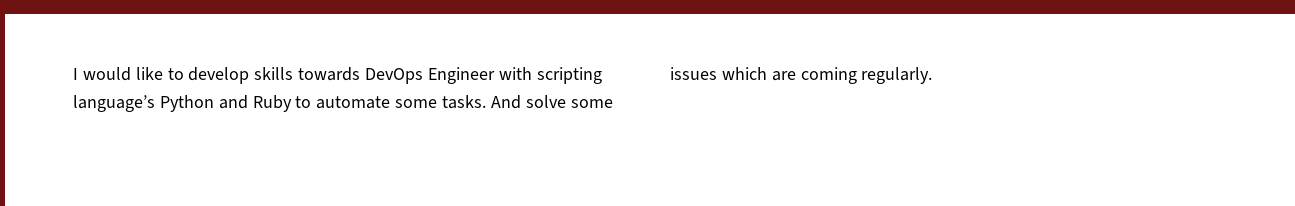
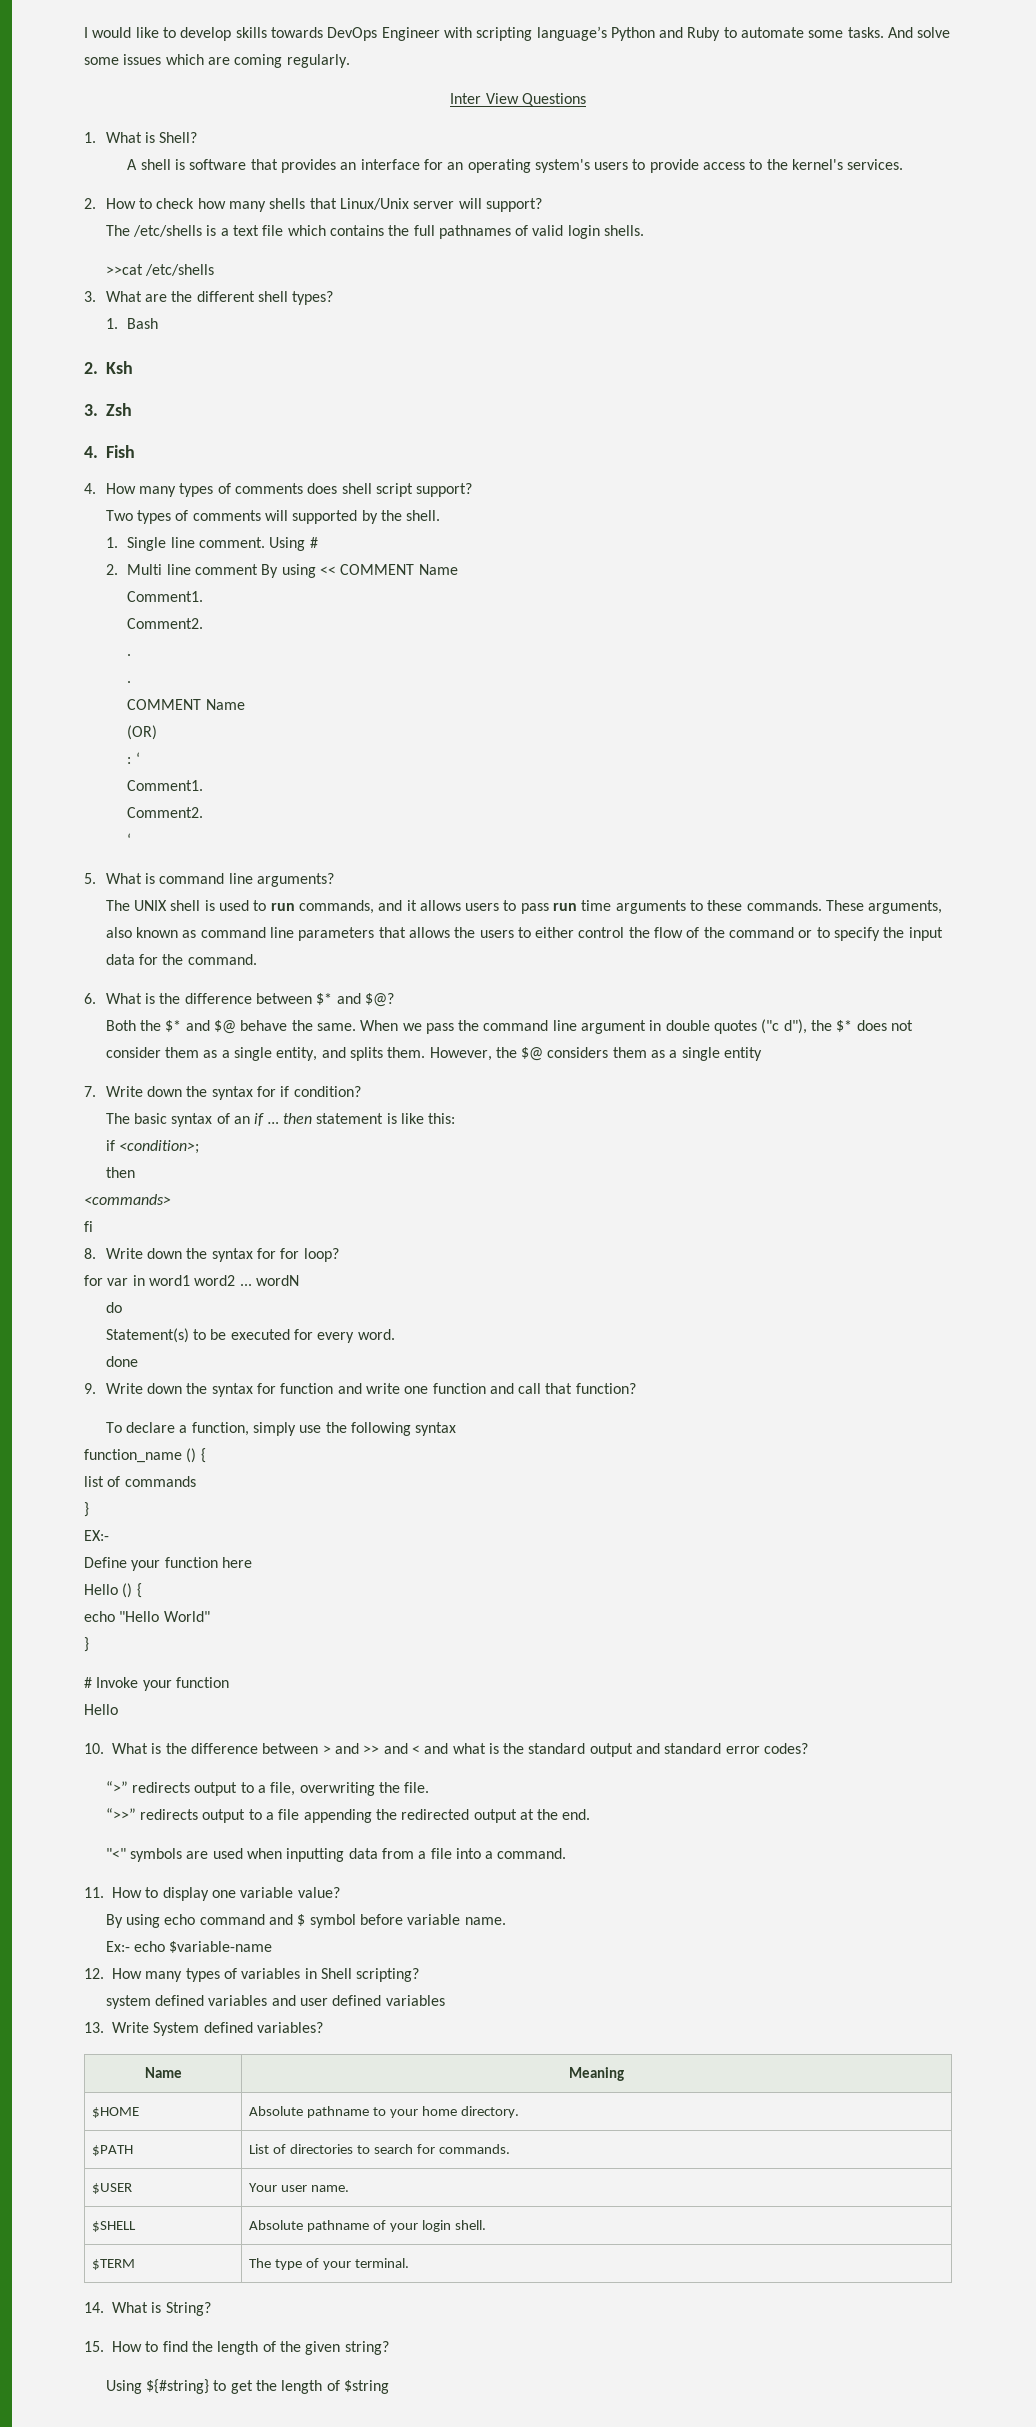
(933, 75) none -> [450,93,586,106] [84,132,198,143] [127,159,904,173] [84,198,542,212] [105,225,645,239] [105,264,214,276] [84,291,334,305] [105,318,159,329] [84,361,133,374] [84,403,132,416] [84,445,135,458] [84,483,473,497] [105,510,441,524] [105,537,318,551] [105,564,458,578] [127,591,204,602] [127,618,204,629] [127,654,132,656] [127,681,132,683] [127,699,245,710] [127,725,158,740] [127,752,140,764] [127,780,204,791] [127,807,204,818] [127,833,132,845] [84,873,334,887] [105,900,943,914] [105,927,943,941] [105,954,257,965] [84,993,394,1007] [105,1019,914,1034] [105,1047,763,1061] [84,1086,361,1100] [105,1113,456,1127] [105,1140,199,1154] [105,1167,135,1178] [84,1194,171,1205] [84,1221,93,1232] [84,1248,339,1262] [84,1275,299,1286] [105,1302,122,1313] [105,1328,395,1343] [105,1356,138,1367] [84,1383,636,1397] [105,1422,457,1436] [84,1448,206,1463] [84,1476,196,1487] [84,1502,89,1517] [84,1530,109,1541] [84,1557,252,1571] [84,1583,142,1598] [84,1611,210,1622] [84,1637,89,1652] [84,1677,229,1691] [84,1704,118,1715] [84,1743,809,1757] [105,1781,430,1796] [105,1808,591,1823] [105,1848,567,1862] [84,1887,340,1901] [105,1914,506,1928] [105,1941,273,1953] [84,1968,420,1982] [105,1995,445,2009] [84,2022,323,2036] [144,2067,182,2078] [569,2067,624,2081] [92,2107,140,2118] [249,2106,520,2118] [92,2145,134,2156] [249,2144,510,2154] [92,2183,133,2194] [249,2183,350,2192] [92,2221,137,2232] [249,2220,487,2232] [92,2259,136,2270] [249,2258,410,2270] [84,2302,211,2316] [84,2341,389,2355] [105,2379,389,2394] // Inter View Questions // 1. What is Shell? // A shell is software that provides an interface for an operating system's users to provide access to the kernel's services. // 2. How to check how many shells that Linux/Unix server will support? // The /etc/shells is a text file which contains the full pathnames of valid login shells. // >>cat /etc/shells // 3. What are the different shell types? // 1. Bash // 2. Ksh // 3. Zsh // 4. Fish // 4. How many types of comments does shell script support? // Two types of comments will supported by the shell. // 1. Single line comment. Using # // 2. Multi line comment By using << COMMENT Name // Comment1. // Comment2. // . // . // COMMENT Name // (OR) // : ‘ // Comment1. // Comment2. // ‘ // 5. What is command line arguments? // The UNIX shell is used to run commands, and it allows users to pass run time arguments to these commands. These arguments, also known as command line parameters that allows the users to either control the flow of the command or to specify the input data for the command. // 6. What is the difference between $* and $@? // Both the $* and $@ behave the same. When we pass the command line argument in double quotes ("c d"), the $* does not consider them as a single entity, and splits them. However, the $@ considers them as a single entity // 7. Write down the syntax for if condition? // The basic syntax of an if … then statement is like this: // if <condition>; // then // <commands> // fi // 8. Write down the syntax for for loop? // for var in word1 word2 ... wordN // do // Statement(s) to be executed for every word. // done // 9. Write down the syntax for function and write one function and call that function? // To declare a function, simply use the following syntax // function_name () { // list of commands // } // EX:- // Define your function here // Hello () { // echo "Hello World" // } // # Invoke your function // Hello // 10. What is the difference between > and >> and < and what is the standard output and standard error codes? // “>” redirects output to a file, overwriting the file. // “>>” redirects output to a file appending the redirected output at the end. // "<" symbols are used when inputting data from a file into a command. // 11. How to display one variable value? // By using echo command and $ symbol before variable name. // Ex:- echo $variable-name // 12. How many types of variables in Shell scripting? // system defined variables and user defined variables // 13. Write System defined variables? // Name | Meaning // $HOME | Absolute pathname to your home directory. // $PATH | List of directories to search for commands. // $USER | Your user name. // $SHELL | Absolute pathname of your login shell. // $TERM | The type of your terminal. // 14. What is String? // 15. How to find the length of the given string? // Using ${#string} to get the length of $string

